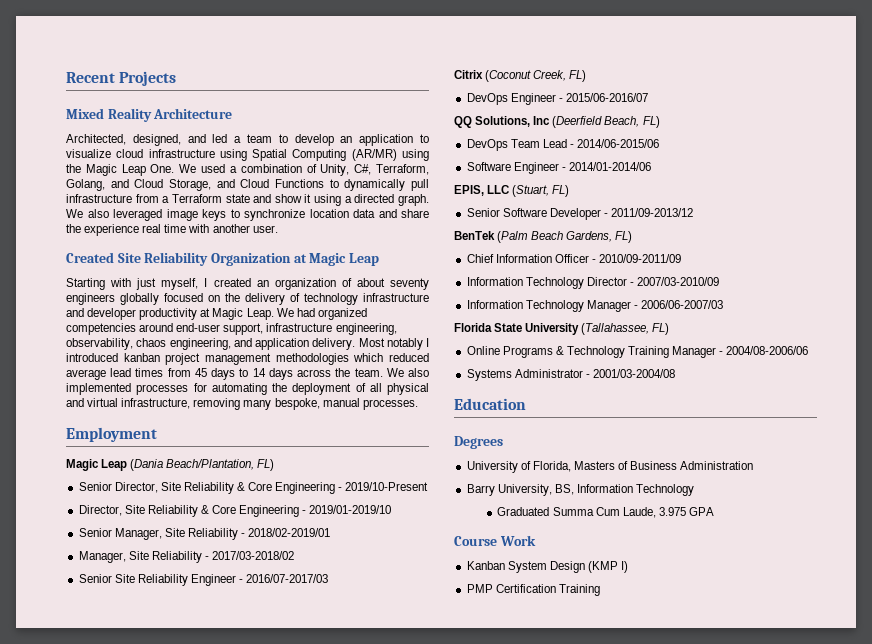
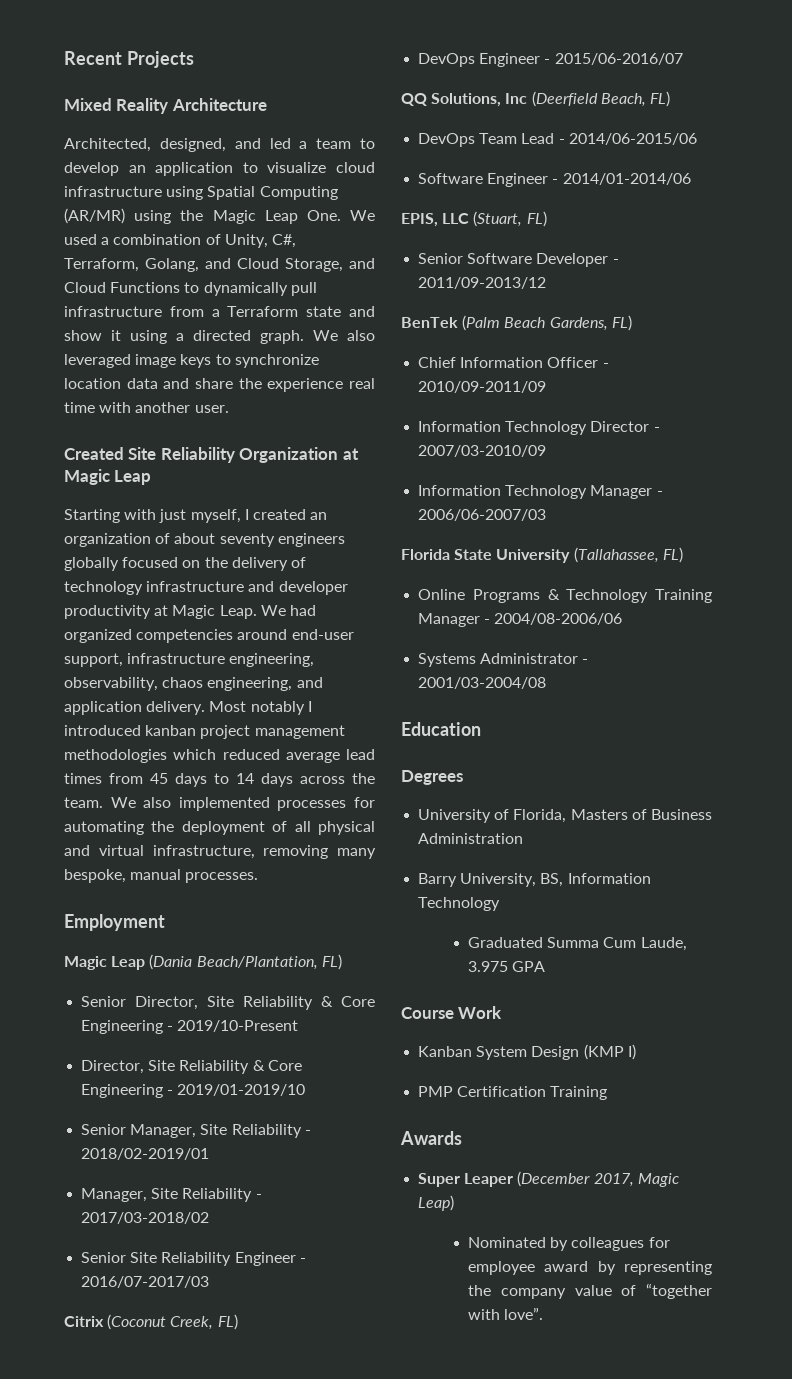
(600, 590) none -> [400,1131,462,1145] [418,1171,679,1187] [418,1195,455,1211] [468,1237,670,1251] [468,1261,712,1275] [468,1283,712,1299] [468,1307,544,1320] // Awards // Super Leaper (December 2017, Magic Leap) // Nominated by colleagues for employee award by representing the company value of “together with love”.

